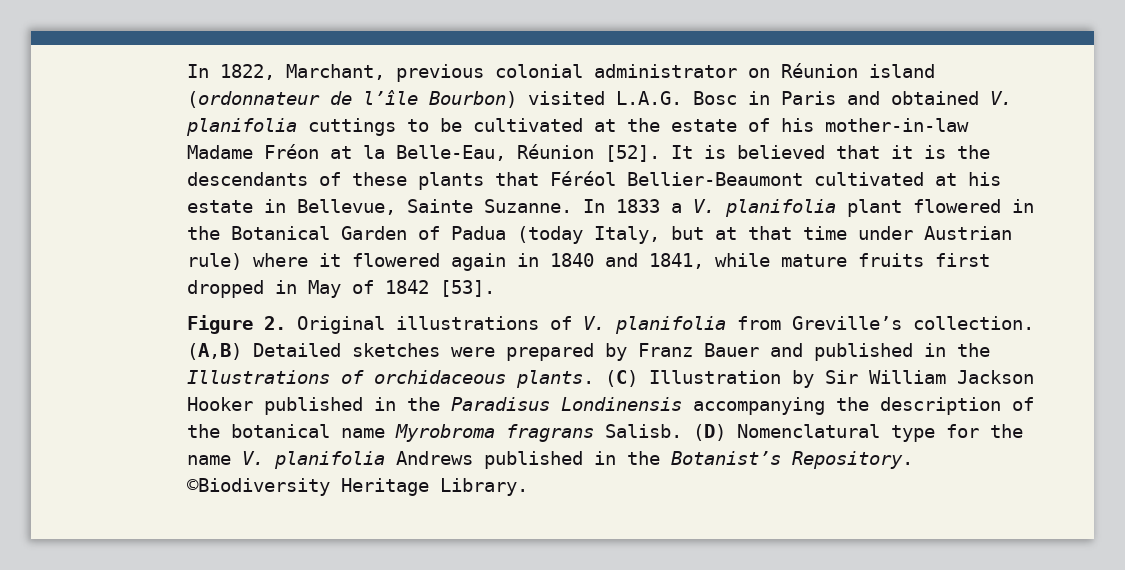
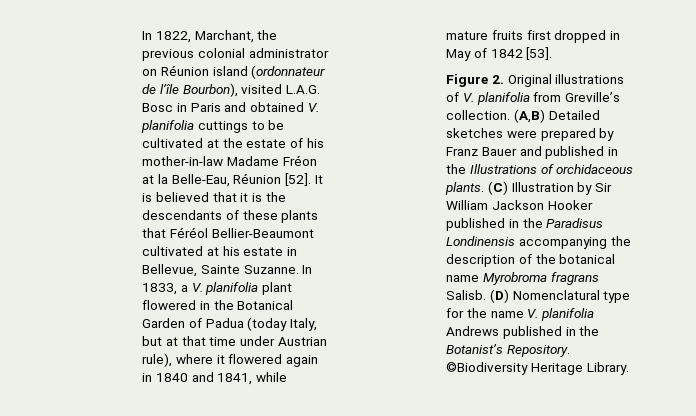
(386, 72) none -> [257,30,278,40] the
[429,91,518,108] Bourbon) -> [182,83,238,97] Bourbon),
[616,199,661,213] 1833 -> [142,283,178,295] 1833,
[187,253,243,270] rule) -> [142,353,173,367] rule),

